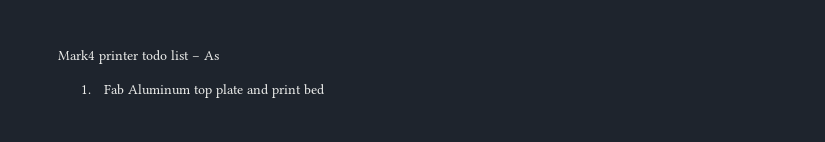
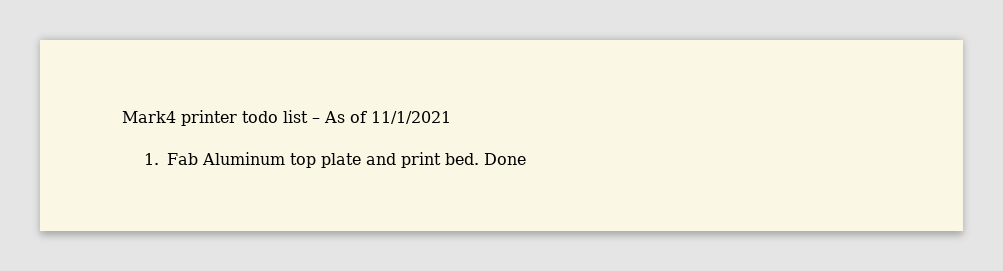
(219, 55) none -> [350,111,451,124] of 11/1/2021
[304,84,326,95] bed -> [445,153,527,165] bed. Done

